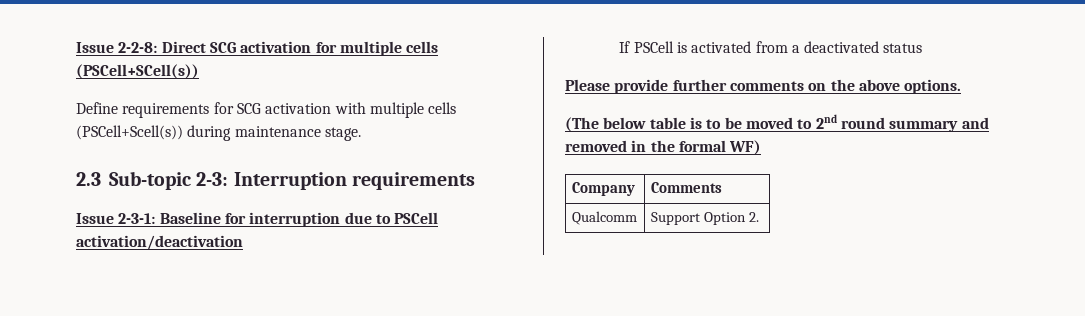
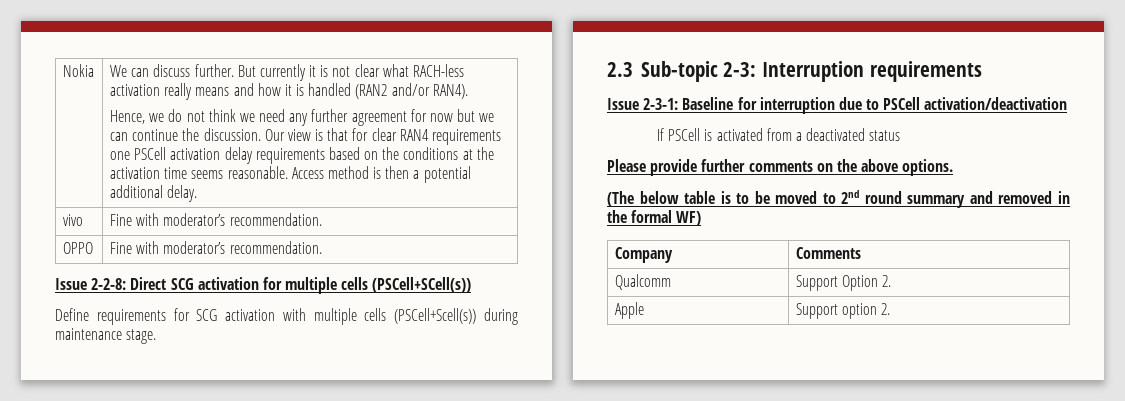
(76, 47) none -> [62,64,94,77] [109,64,465,81] [109,83,468,100] [109,109,495,126] [109,128,502,145] [109,147,494,164] [109,166,471,183] [109,185,198,202] [62,214,83,226] [109,213,322,226] [62,242,93,254] [109,241,322,254] Nokia | We can discuss further. But currently it is not clear what RACH-less activation really means and how it is handled (RAN2 and/or RAN4). // Hence, we do not think we need any further agreement for now but we can continue the discussion. Our view is that for clear RAN4 requirements one PSCell activation delay requirements based on the conditions at the activation time seems reasonable. Access method is then a potential additional delay. // vivo | Fine with moderator’s recommendation. // OPPO | Fine with moderator’s recommendation. //
(759, 217) none -> [614,302,644,319] [795,303,891,319] // Apple | Support option 2.

